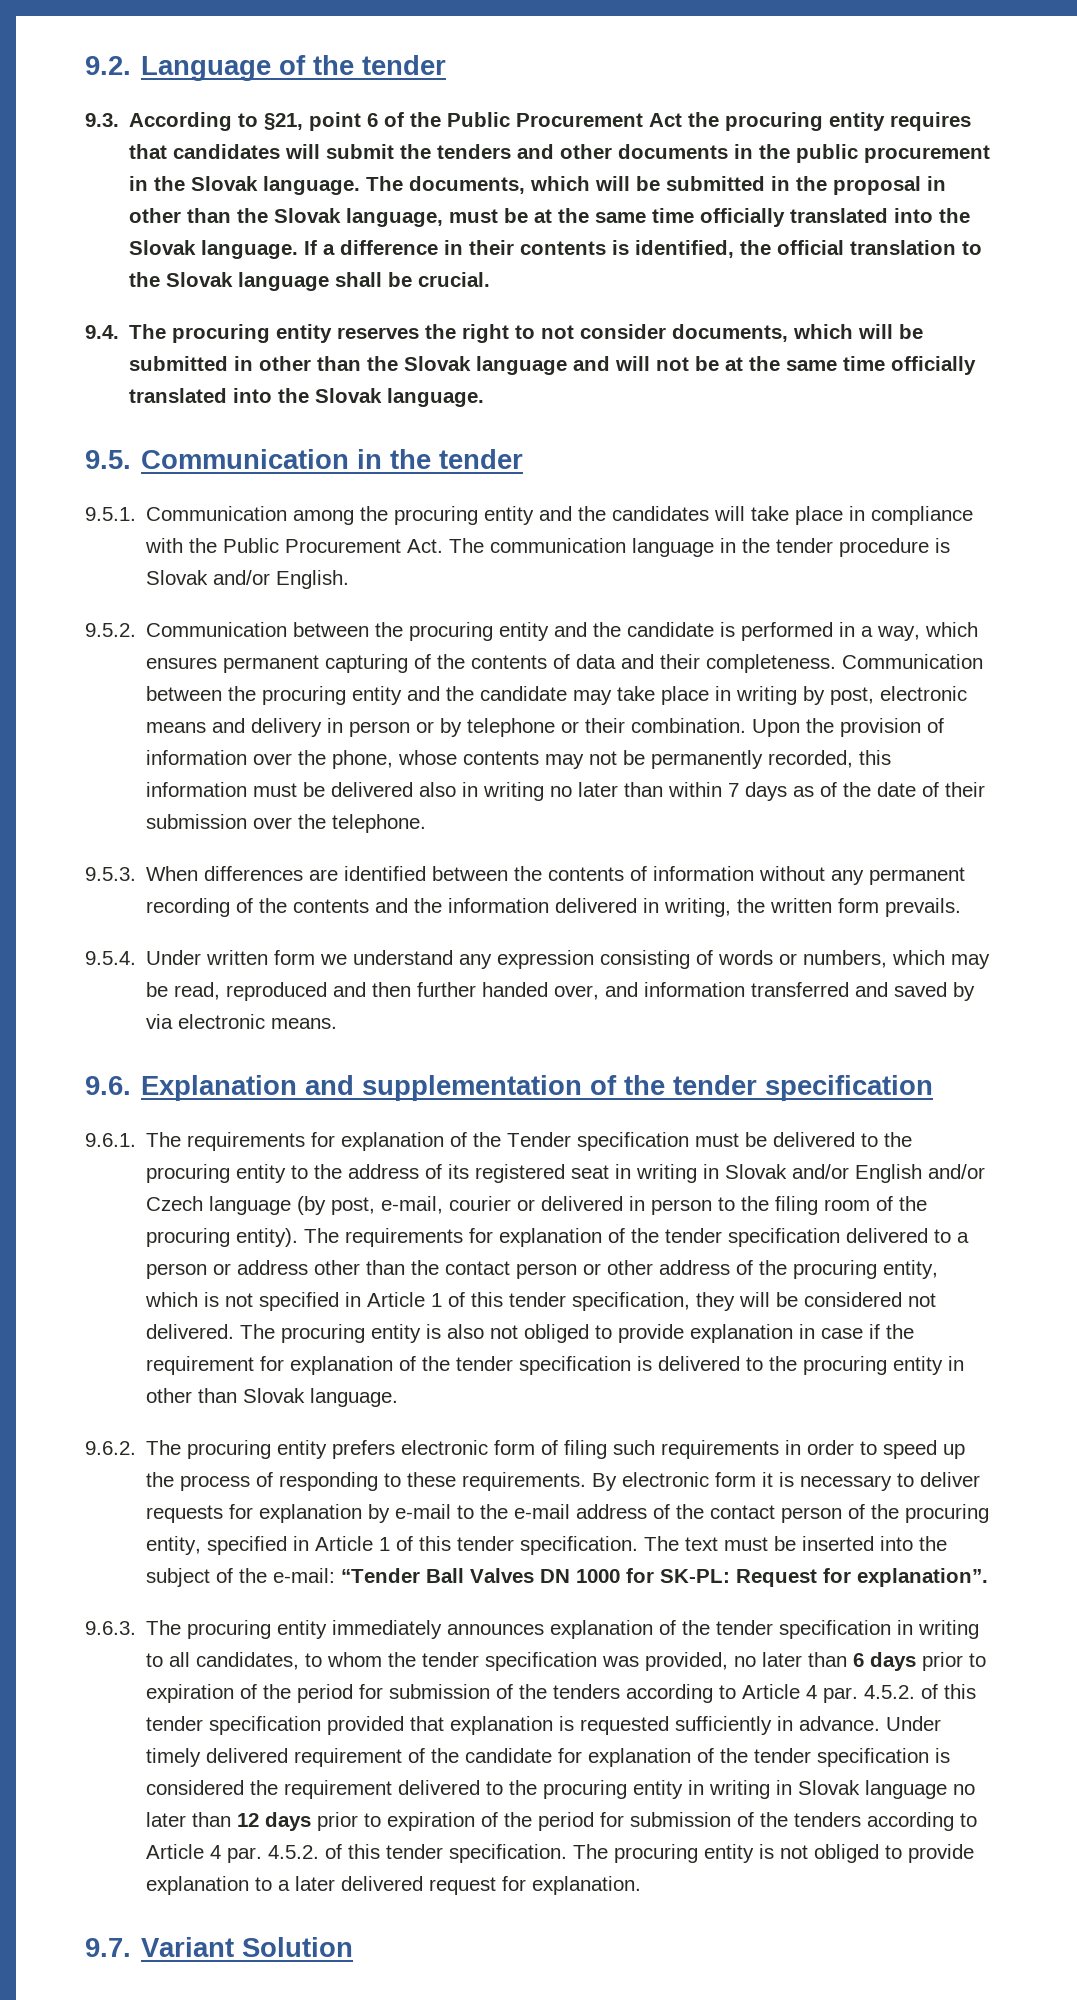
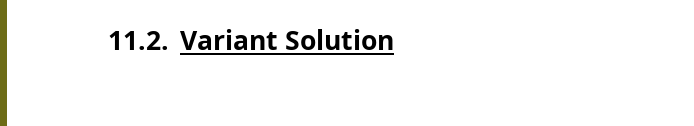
[85,55,447,81] [85,112,972,131] [129,144,991,163] [129,176,947,195] [129,208,971,227] [129,240,983,259] [129,272,491,291] [85,324,924,343] [129,356,977,375] [129,388,485,407] [85,449,524,469] [85,506,974,525] [145,538,951,557] [146,570,350,589] [85,622,979,641] [146,654,984,673] [146,686,968,705] [146,718,945,737] [146,750,892,769] [146,782,986,801] [146,814,427,833] [85,866,966,885] [146,898,962,917] [85,950,991,969] [146,982,976,1001] [146,1014,338,1029] [85,1075,934,1101] [85,1132,913,1151] [146,1164,986,1183] [146,1196,928,1215] [146,1228,970,1247] [146,1260,939,1279] [145,1292,937,1311] [146,1324,915,1343] [146,1356,965,1375] [146,1388,399,1407] [85,1440,966,1459] [146,1472,981,1491] [146,1504,990,1523] [146,1536,948,1555] [146,1568,989,1587] [85,1620,980,1639] [146,1652,987,1671] [146,1684,977,1703] [146,1716,942,1735] [146,1748,951,1767] [146,1780,976,1799] [146,1812,978,1831] [146,1844,975,1863] [146,1876,642,1895] [85,1938,131,1957] 9.2. Language of the tender // 9.3. According to §21, point 6 of the Public Procurement Act the procuring entity requires that candidates will submit the tenders and other documents in the public procurement in the Slovak language. The documents, which will be submitted in the proposal in other than the Slovak language, must be at the same time officially translated into the Slovak language. If a difference in their contents is identified, the official translation to the Slovak language shall be crucial. // 9.4. The procuring entity reserves the right to not consider documents, which will be submitted in other than the Slovak language and will not be at the same time officially translated into the Slovak language. // 9.5. Communication in the tender // 9.5.1. Communication among the procuring entity and the candidates will take place in compliance with the Public Procurement Act. The communication language in the tender procedure is Slovak and/or English. // 9.5.2. Communication between the procuring entity and the candidate is performed in a way, which ensures permanent capturing of the contents of data and their completeness. Communication between the procuring entity and the candidate may take place in writing by post, electronic means and delivery in person or by telephone or their combination. Upon the provision of information over the phone, whose contents may not be permanently recorded, this information must be delivered also in writing no later than within 7 days as of the date of their submission over the telephone. // 9.5.3. When differences are identified between the contents of information without any permanent recording of the contents and the information delivered in writing, the written form prevails. // 9.5.4. Under written form we understand any expression consisting of words or numbers, which may be read, reproduced and then further handed over, and information transferred and saved by via electronic means. // 9.6. Explanation and supplementation of the tender specification // 9.6.1. The requirements for explanation of the Tender specification must be delivered to the procuring entity to the address of its registered seat in writing in Slovak and/or English and/or Czech language (by post, e-mail, courier or delivered in person to the filing room of the procuring entity). The requirements for explanation of the tender specification delivered to a person or address other than the contact person or other address of the procuring entity, which is not specified in Article 1 of this tender specification, they will be considered not delivered. The procuring entity is also not obliged to provide explanation in case if the requirement for explanation of the tender specification is delivered to the procuring entity in other than Slovak language. // 9.6.2. The procuring entity prefers electronic form of filing such requirements in order to speed up the process of responding to these requirements. By electronic form it is necessary to deliver requests for explanation by e-mail to the e-mail address of the contact person of the procuring entity, specified in Article 1 of this tender specification. The text must be inserted into the subject of the e-mail: “Tender Ball Valves DN 1000 for SK-PL: Request for explanation”. // 9.6.3. The procuring entity immediately announces explanation of the tender specification in writing to all candidates, to whom the tender specification was provided, no later than 6 days prior to expiration of the period for submission of the tenders according to Article 4 par. 4.5.2. of this tender specification provided that explanation is requested sufficiently in advance. Under timely delivered requirement of the candidate for explanation of the tender specification is considered the requirement delivered to the procuring entity in writing in Slovak language no later than 12 days prior to expiration of the period for submission of the tenders according to Article 4 par. 4.5.2. of this tender specification. The procuring entity is not obliged to provide explanation to a later delivered request for explanation. // 9.7. -> [108,31,169,50] 11.2.

